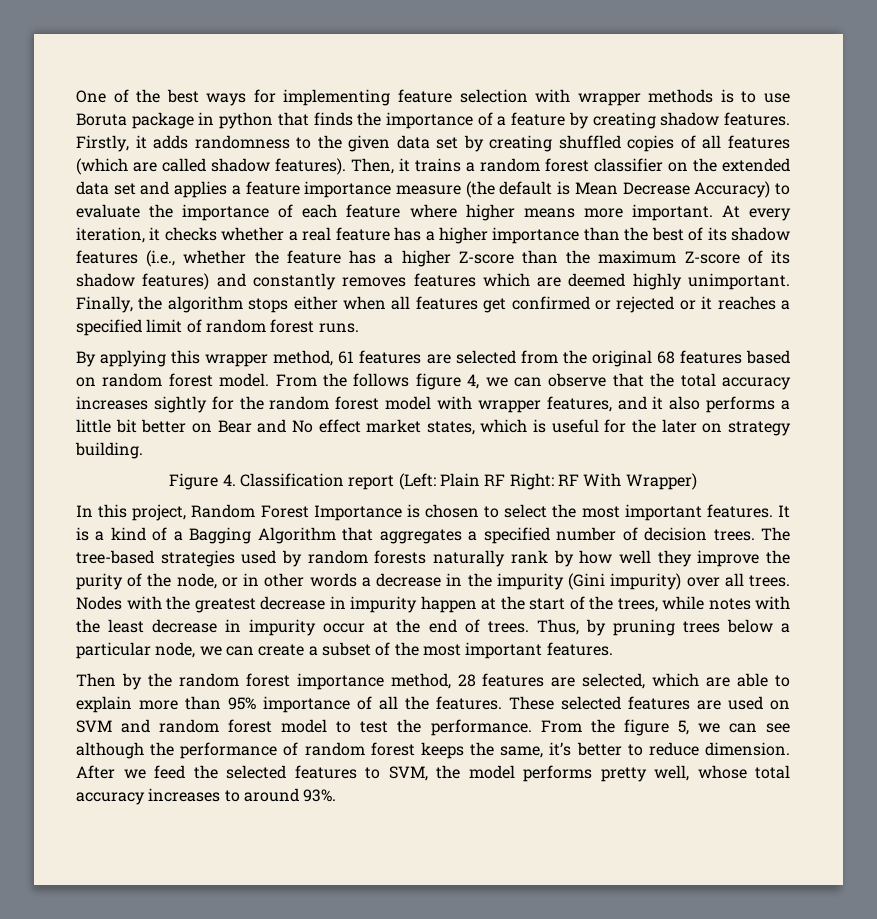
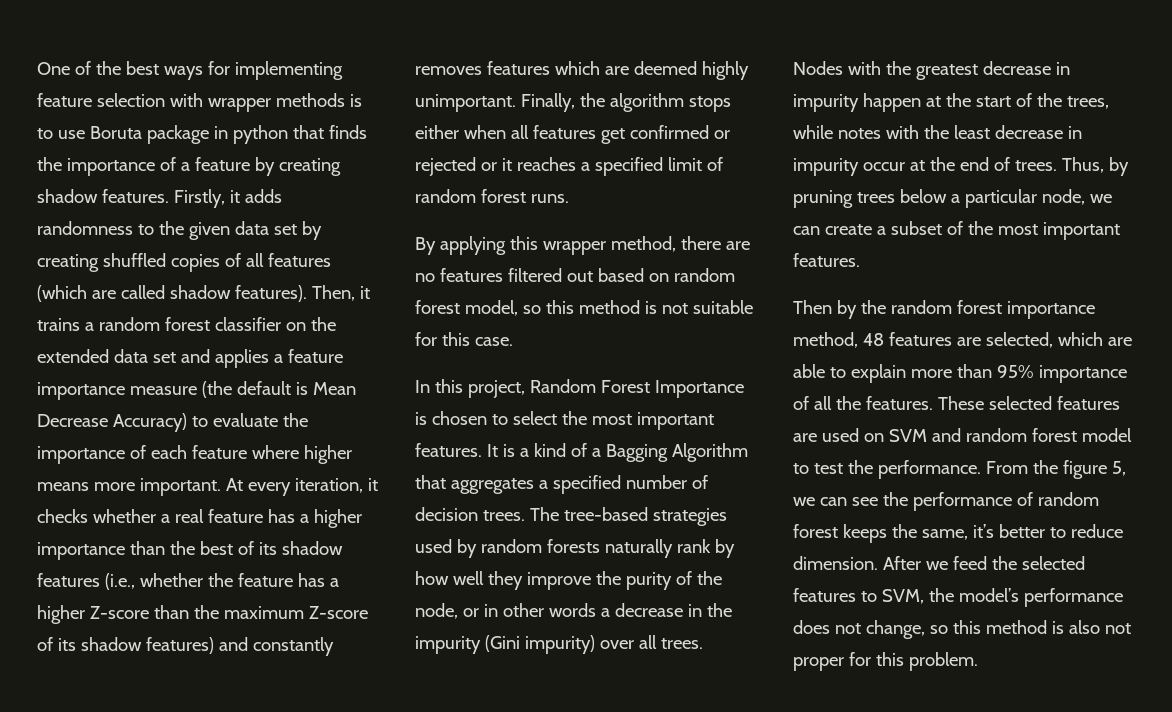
[338,350,790,367] [76,373,791,390] [76,396,790,413] [76,419,791,436] [75,442,143,459] [169,473,697,490] 61 features are selected from the original 68 features based on random forest model. From the follows figure 4, we can observe that the total accuracy increases sightly for the random forest model with wrapper features, and it also performs a little bit better on Bear and No effect market states, which is useful for the later on strategy building. // Figure 4. Classification report (Left: Plain RF Right: RF With Wrapper) -> [680,236,750,250] [415,268,735,282] [415,300,753,316] [415,332,513,346] there are no features filtered out based on random forest model, so this method is not suitable for this case.
[457,674,476,687] 28 -> [862,333,884,346] 48
[76,742,144,759] although -> (878, 501) none
[468,765,790,782] [76,788,337,805] model performs pretty well, whose total accuracy increases to around 93%. -> [958,588,1123,607] [793,620,1131,639] [793,652,978,671] model’s performance does not change, so this method is also not proper for this problem.

